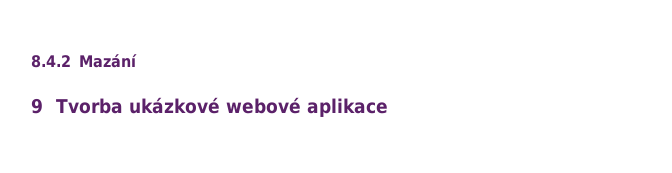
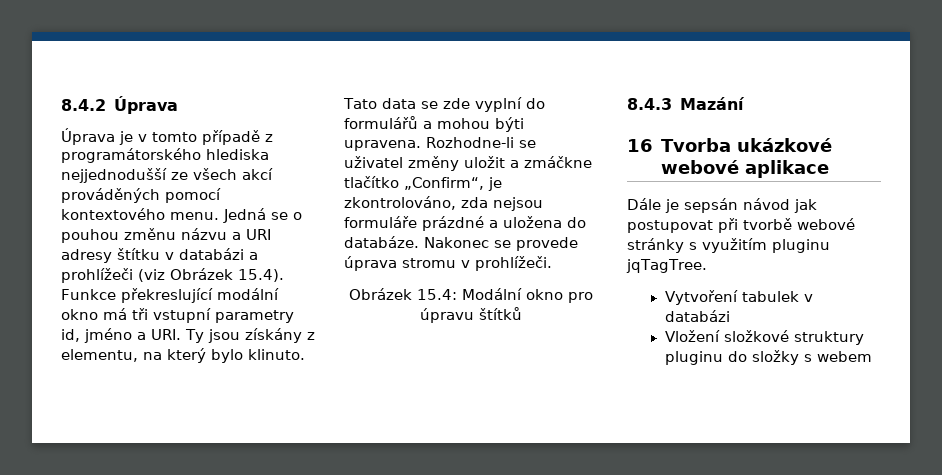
(71, 61) none -> [113,96,178,114] [61,128,273,145] [61,148,269,163] [61,168,273,183] [61,188,221,203] [61,208,302,223] [61,228,271,243] [61,248,258,263] [61,268,284,283] [61,288,279,303] [61,308,294,323] [61,328,315,343] [61,348,305,363] [343,97,545,112] [344,116,524,132] [344,137,536,151] [344,156,592,171] [344,176,502,191] [344,196,543,211] [344,216,586,231] [344,236,578,251] [344,256,552,271] [349,288,593,303] [420,307,522,323] [627,98,672,110] Úprava // Úprava je v tomto případě z programátorského hlediska nejjednodušší ze všech akcí prováděných pomocí kontextového menu. Jedná se o pouhou změnu názvu a URI adresy štítku v databázi a prohlížeči (viz Obrázek 15.4). Funkce překreslující modální okno má tři vstupní parametry id, jméno a URI. Ty jsou získány z elementu, na který bylo klinuto. Tato data se zde vyplní do formulářů a mohou býti upravena. Rozhodne-li se uživatel změny uložit a zmáčkne tlačítko „Confirm“, je zkontrolováno, zda nejsou formuláře prázdné a uložena do databáze. Nakonec se provede úprava stromu v prohlížeči. // Obrázek 15.4: Modální okno pro úpravu štítků // 8.4.3
[31,98,43,114] 9 -> [627,139,653,152] 16
(389, 107) none -> [627,198,817,213] [627,218,855,233] [627,238,830,253] [626,259,707,273] [664,290,813,305] [664,310,730,322] [664,330,864,345] [664,350,872,365] // Dále je sepsán návod jak postupovat při tvorbě webové stránky s využitím pluginu jqTagTree. // Vytvoření tabulek v databázi // Vložení složkové struktury pluginu do složky s webem

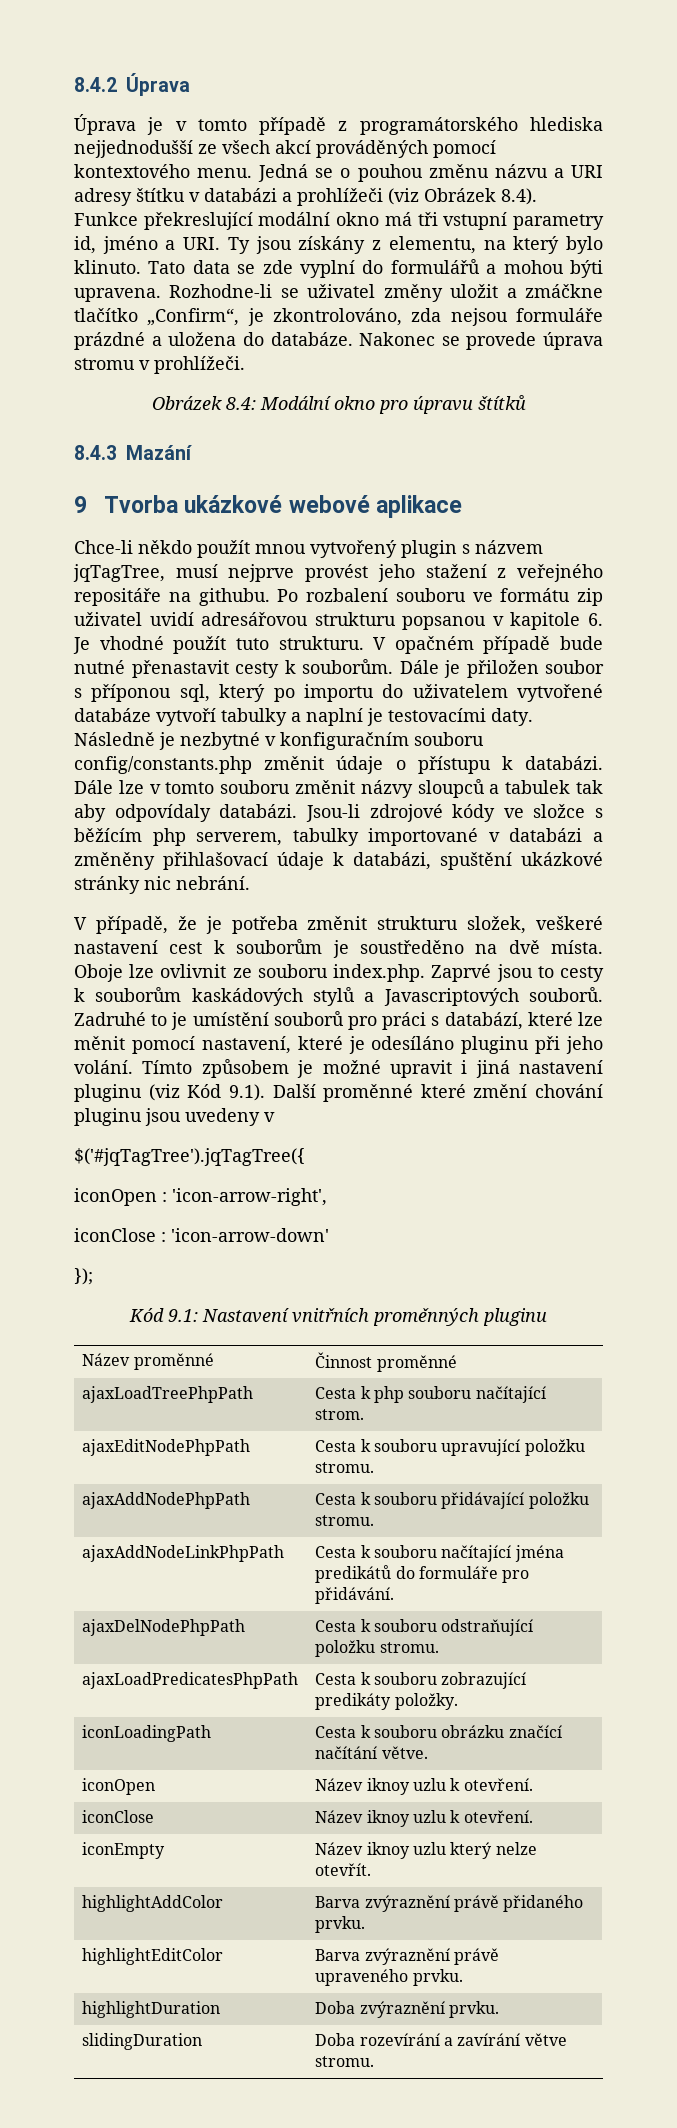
[238,269,284,282] 15.4). -> [501,188,537,205] 8.4).
[417,289,457,300] 15.4: -> [225,397,256,410] 8.4:
[627,139,653,152] 16 -> [74,496,87,513] 9
[627,198,817,213] [627,218,855,233] [627,238,830,253] [626,259,707,273] [664,290,813,305] [664,310,730,322] [664,330,864,345] [664,350,872,365] Dále je sepsán návod jak postupovat při tvorbě webové stránky s využitím pluginu jqTagTree. // Vytvoření tabulek v databázi // Vložení složkové struktury pluginu do složky s webem -> [74,540,543,558] [73,564,603,582] [74,588,603,606] [74,612,603,630] [73,636,603,654] [74,659,604,678] [74,684,603,702] [74,708,533,726] [74,732,484,750] [74,756,603,774] [74,779,603,798] [74,804,603,822] [74,828,603,846] [74,852,603,870] [74,876,250,894] [74,916,603,934] [74,939,603,958] [74,964,604,982] [74,987,603,1006] [74,1011,603,1030] [74,1036,603,1054] [74,1059,603,1078] [74,1084,603,1102] [74,1108,275,1126] [74,1148,305,1166] [74,1188,327,1206] [74,1228,329,1242] [74,1268,93,1285] [129,1308,547,1326] [82,1353,214,1370] [315,1352,457,1372] [82,1386,254,1403] [315,1386,546,1403] [315,1409,365,1420] [82,1439,251,1456] [315,1439,585,1456] [315,1462,375,1473] [82,1492,251,1509] [315,1492,589,1509] [315,1515,375,1526] [82,1545,285,1562] [315,1545,564,1562] [315,1565,530,1583] [315,1587,395,1604] [82,1619,246,1636] [315,1619,534,1636] [315,1640,439,1657] [82,1672,299,1689] [315,1672,527,1689] [315,1693,458,1710] [82,1725,212,1742] [315,1725,562,1738] [315,1746,428,1759] [82,1778,156,1795] [315,1778,533,1795] [82,1810,155,1823] [315,1810,533,1827] [82,1842,166,1859] [315,1842,537,1859] [315,1863,372,1876] [82,1895,224,1912] [315,1895,584,1912] [315,1916,366,1933] [82,1948,224,1965] [315,1948,500,1965] [315,1969,463,1986] [82,2001,221,2018] [315,2001,500,2018] [82,2033,203,2050] [315,2033,567,2046] [315,2056,375,2067] Chce-li někdo použít mnou vytvořený plugin s názvem jqTagTree, musí nejprve provést jeho stažení z veřejného repositáře na githubu. Po rozbalení souboru ve formátu zip uživatel uvidí adresářovou strukturu popsanou v kapitole 6. Je vhodné použít tuto strukturu. V opačném případě bude nutné přenastavit cesty k souborům. Dále je přiložen soubor s příponou sql, který po importu do uživatelem vytvořené databáze vytvoří tabulky a naplní je testovacími daty. Následně je nezbytné v konfiguračním souboru config/constants.php změnit údaje o přístupu k databázi. Dále lze v tomto souboru změnit názvy sloupců a tabulek tak aby odpovídaly databázi. Jsou-li zdrojové kódy ve složce s běžícím php serverem, tabulky importované v databázi a změněny přihlašovací údaje k databázi, spuštění ukázkové stránky nic nebrání. // V případě, že je potřeba změnit strukturu složek, veškeré nastavení cest k souborům je soustředěno na dvě místa. Oboje lze ovlivnit ze souboru index.php. Zaprvé jsou to cesty k souborům kaskádových stylů a Javascriptových souborů. Zadruhé to je umístění souborů pro práci s databází, které lze měnit pomocí nastavení, které je odesíláno pluginu při jeho volání. Tímto způsobem je možné upravit i jiná nastavení pluginu (viz Kód 9.1). Další proměnné které změní chování pluginu jsou uvedeny v // $('#jqTagTree').jqTagTree({ // iconOpen : 'icon-arrow-right', // iconClose : 'icon-arrow-down' // }); // Kód 9.1: Nastavení vnitřních proměnných pluginu // Název proměnné | Činnost proměnné // ajaxLoadTreePhpPath | Cesta k php souboru načítající strom. // ajaxEditNodePhpPath | Cesta k souboru upravující položku stromu. // ajaxAddNodePhpPath | Cesta k souboru přidávající položku stromu. // ajaxAddNodeLinkPhpPath | Cesta k souboru načítající jména predikátů do formuláře pro přidávání. // ajaxDelNodePhpPath | Cesta k souboru odstraňující položku stromu. // ajaxLoadPredicatesPhpPath | Cesta k souboru zobrazující predikáty položky. // iconLoadingPath | Cesta k souboru obrázku značící načítání větve. // iconOpen | Název iknoy uzlu k otevření. // iconClose | Název iknoy uzlu k otevření. // iconEmpty | Název iknoy uzlu který nelze otevřít. // highlightAddColor | Barva zvýraznění právě přidaného prvku. // highlightEditColor | Barva zvýraznění právě upraveného prvku. // highlightDuration | Doba zvýraznění prvku. // slidingDuration | Doba rozevírání a zavírání větve stromu.

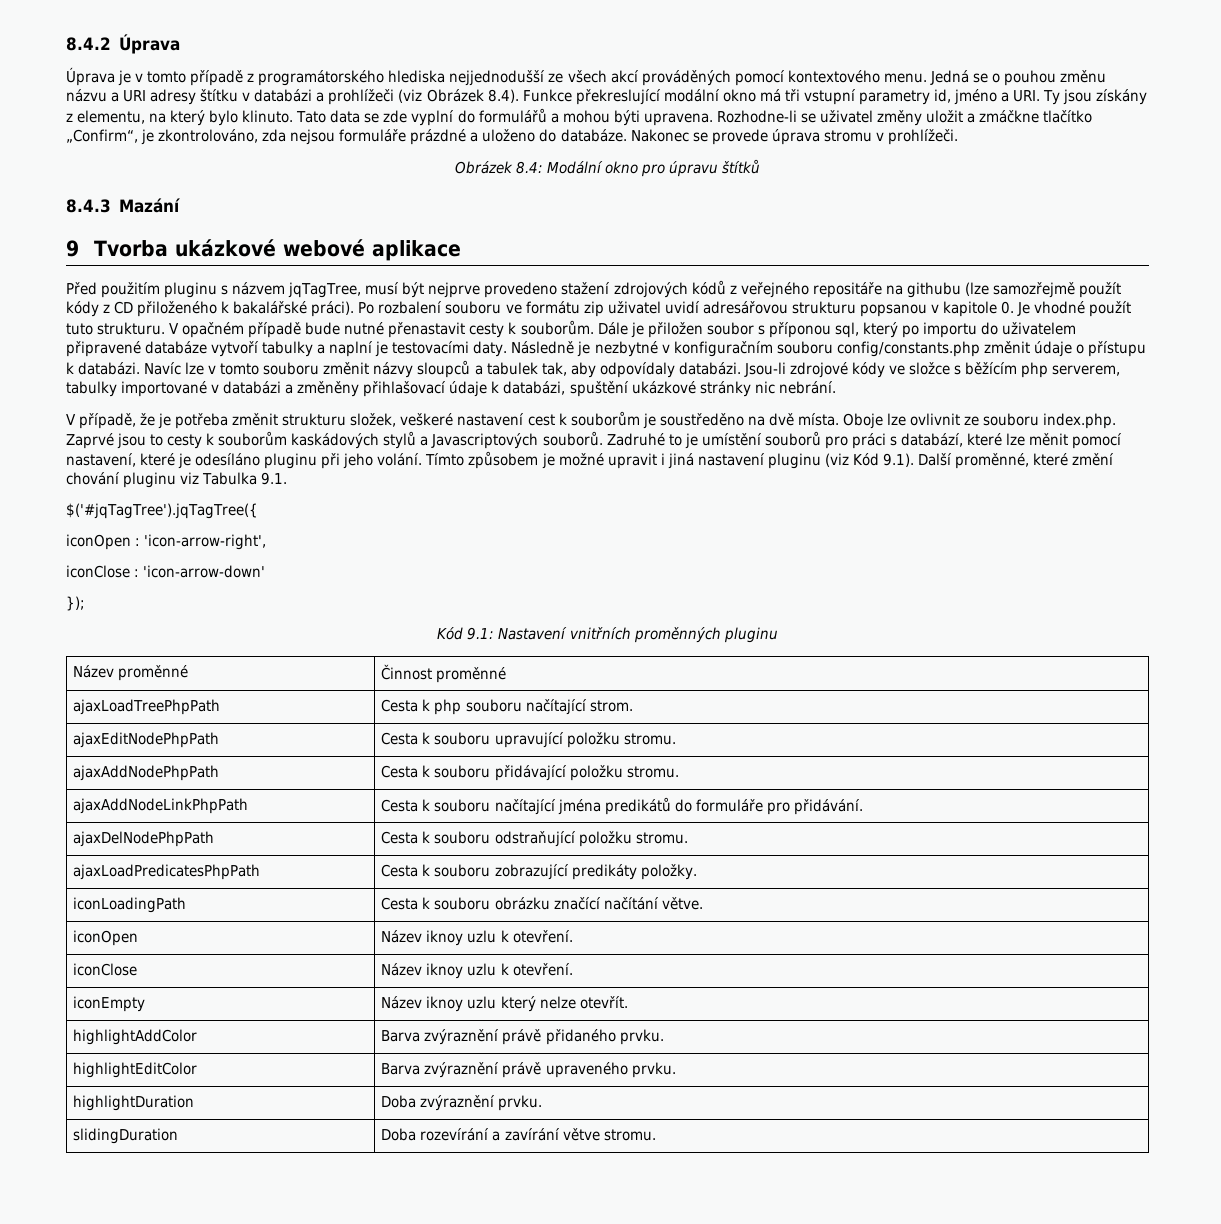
[168,332,237,346] uložena -> [482,129,536,142] uloženo
[74,540,543,558] [73,564,603,582] [74,588,270,606] Chce-li někdo použít mnou vytvořený plugin s názvem jqTagTree, musí nejprve provést jeho stažení z veřejného repositáře na githubu. -> [66,280,1121,298] [66,301,355,317] Před použitím pluginu s názvem jqTagTree, musí být nejprve provedeno stažení zdrojových kódů z veřejného repositáře na githubu (lze samozřejmě použít kódy z CD přiloženého k bakalářské práci).
[588,613,603,626] 6. -> [1000,301,1014,314] 0.
[517,684,603,702] vytvořené -> [66,341,141,357] připravené
[74,780,113,794] Dále -> [144,362,182,375] Navíc
[576,780,603,794] tak -> [541,362,567,376] tak,
[323,1084,414,1102] proměnné -> [955,453,1030,469] proměnné,
[145,1108,275,1126] jsou uvedeny v -> [180,472,288,485] viz Tabulka 9.1.

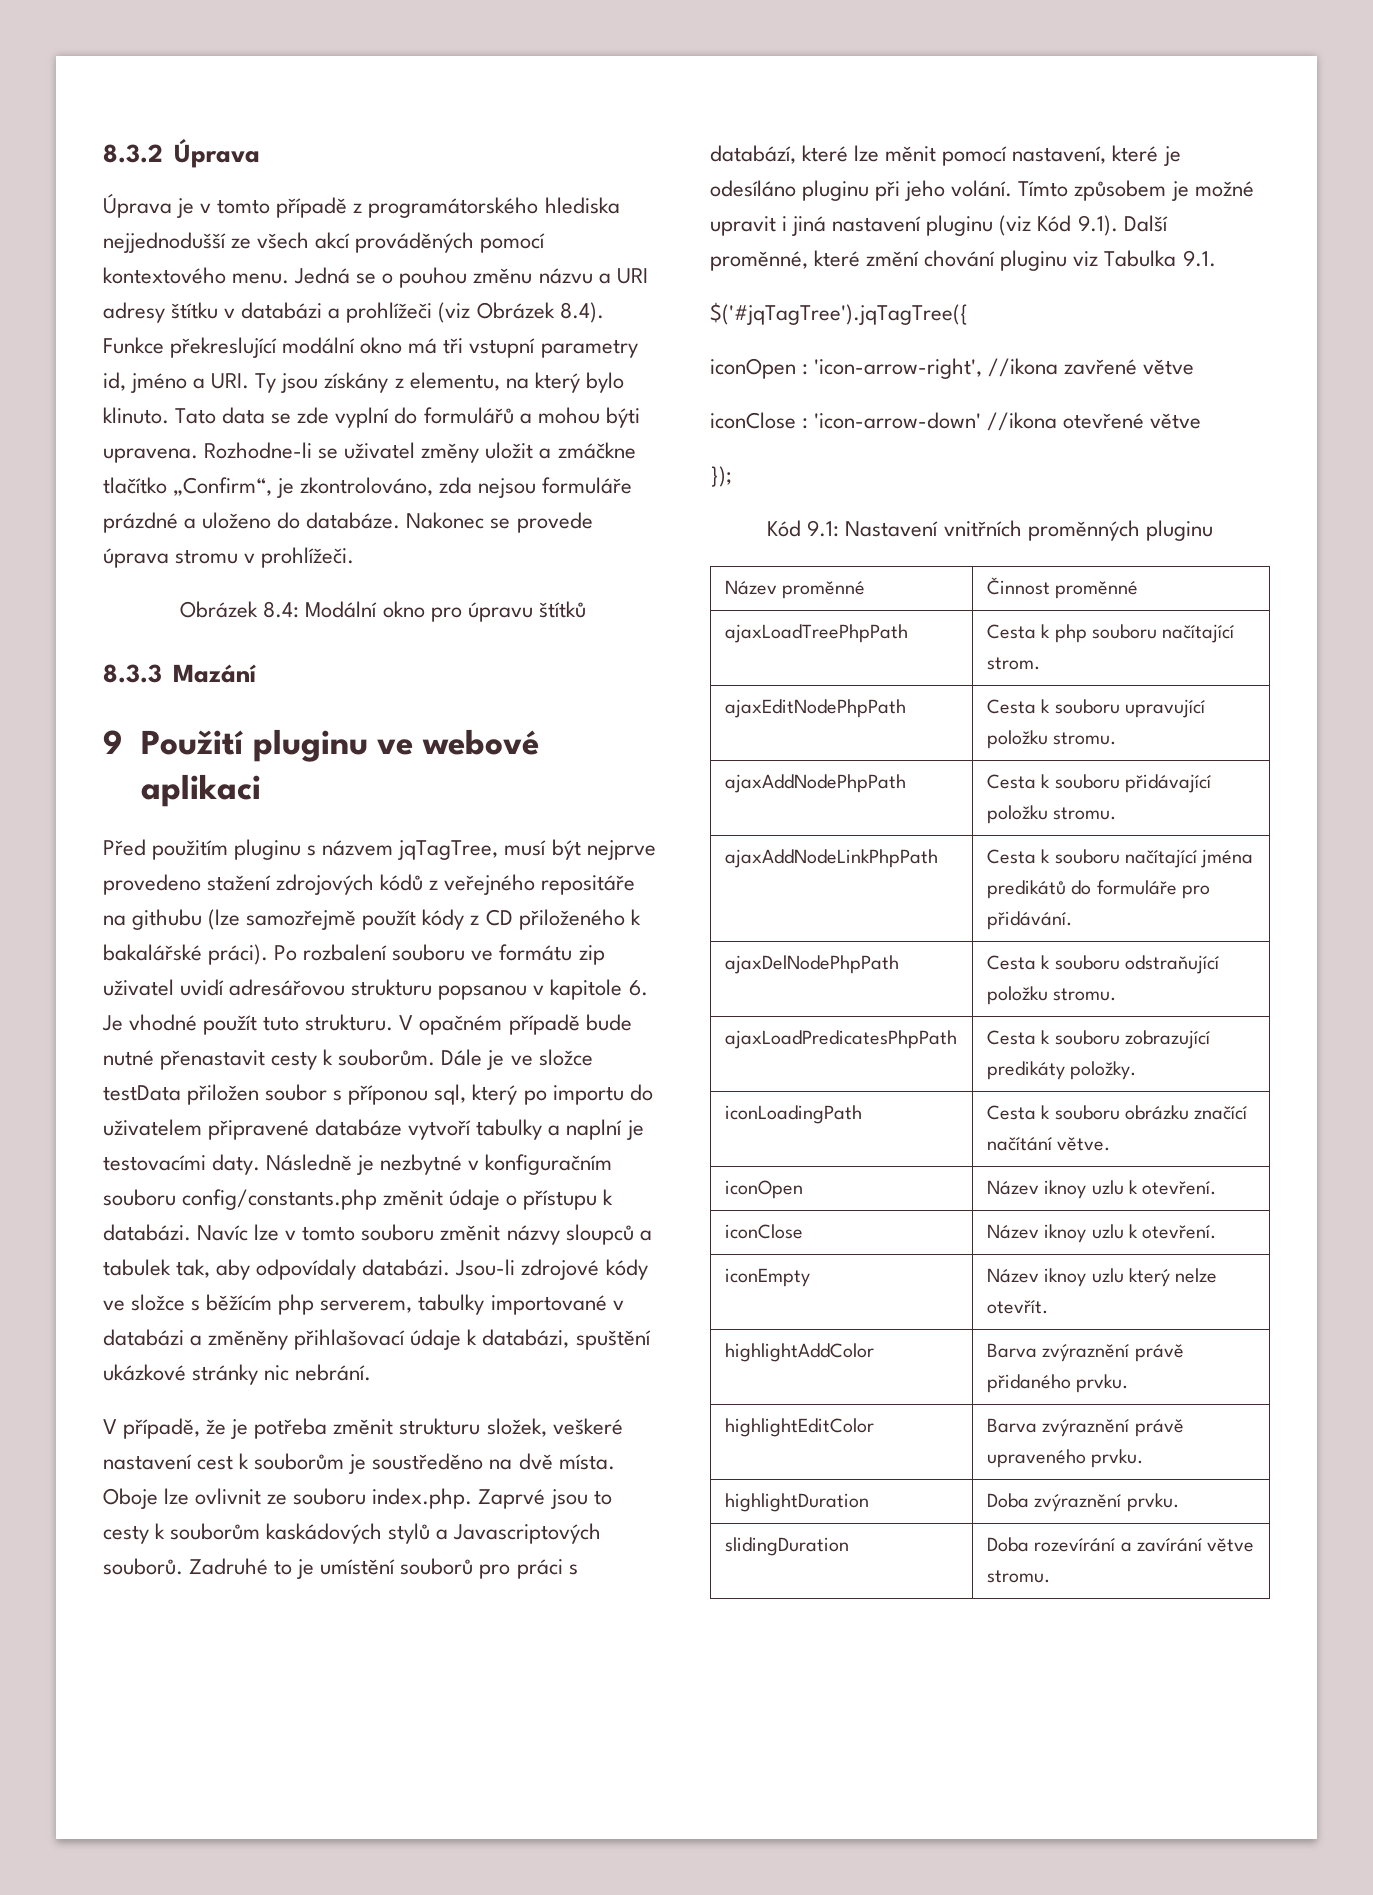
[66,37,111,51] 8.4.2 -> [103,144,163,163] 8.3.2
[66,199,111,213] 8.4.3 -> [103,664,162,683] 8.3.3
[94,239,462,261] Tvorba ukázkové webové aplikace -> [141,729,539,762] [141,774,262,807] Použití pluginu ve webové aplikaci
[1000,301,1014,314] 0. -> [628,980,648,996] 6.
(644, 330) none -> [510,1049,593,1066] [103,1085,181,1101] ve složce testData
(267, 542) none -> [988,358,1195,377] //ikona zavřené větve
(266, 571) none -> [987,412,1202,431] //ikona otevřené větve

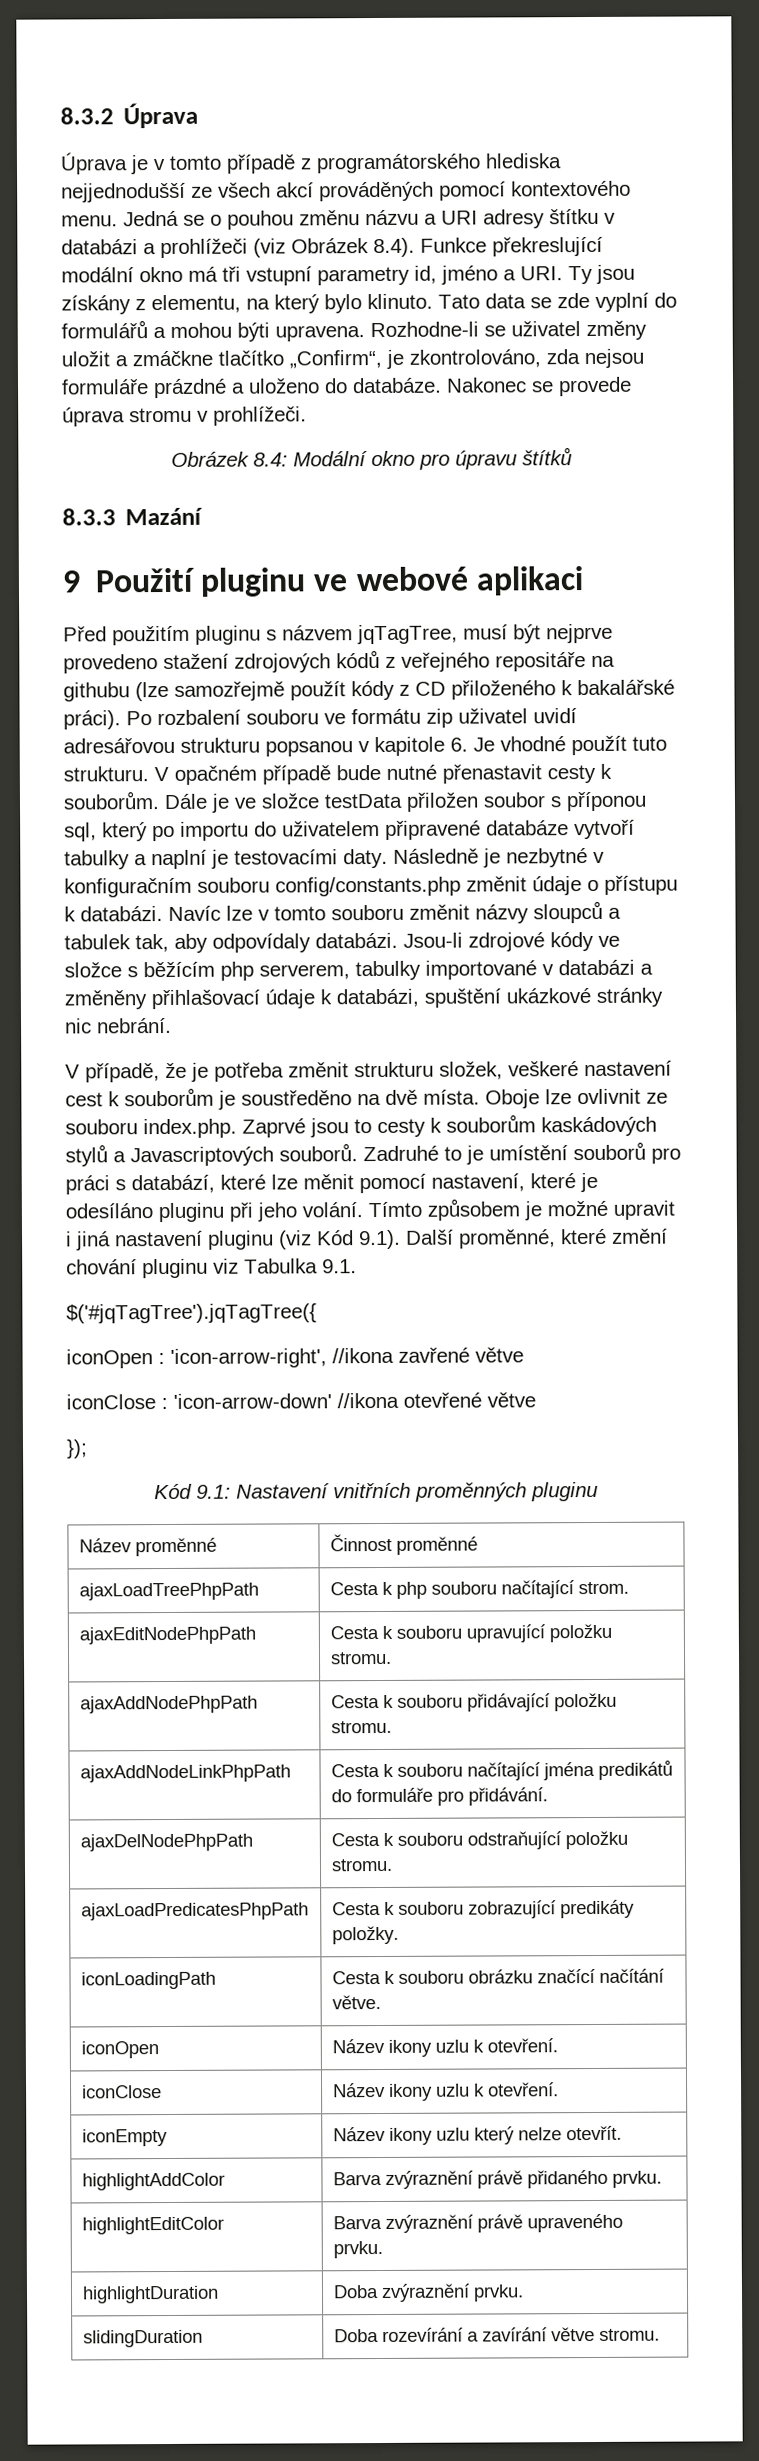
[1044,1180,1087,1199] iknoy -> [387,2039,432,2057] ikony
[1044,1224,1087,1243] iknoy -> [388,2083,433,2101] ikony
[1044,1268,1087,1287] iknoy -> [388,2127,433,2145] ikony

